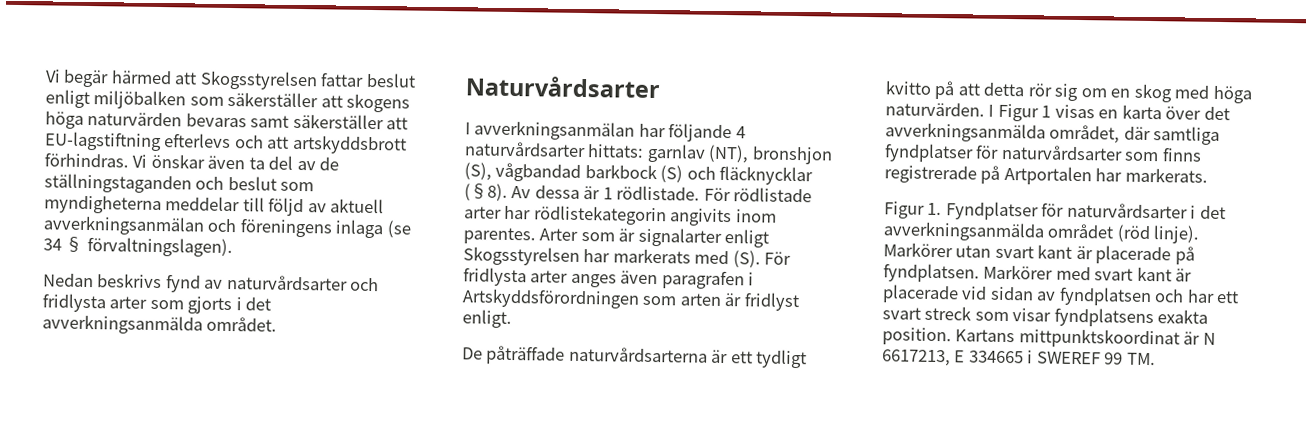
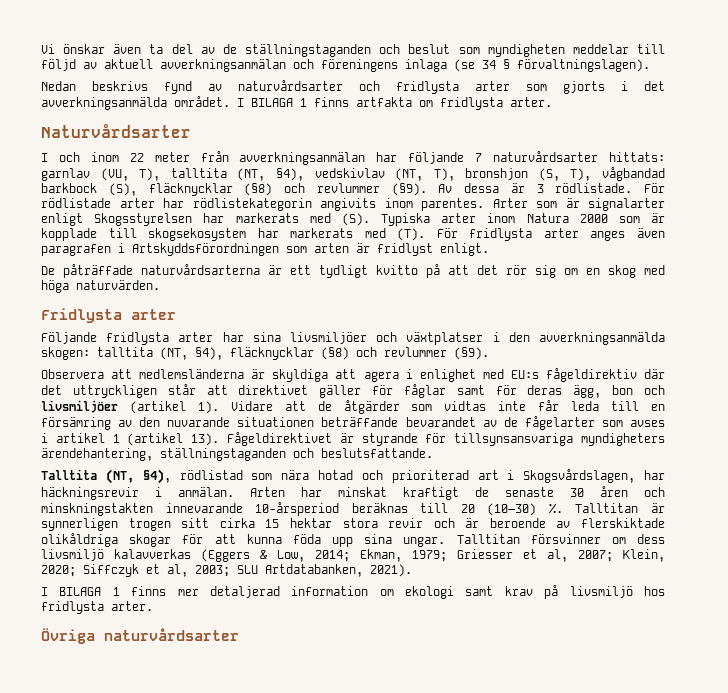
[45,69,416,91] [45,89,411,113] [45,111,409,130] [44,131,407,155] [44,152,148,168] Vi begär härmed att Skogsstyrelsen fattar beslut enligt miljöbalken som säkerställer att skogens höga naturvärden bevaras samt säkerställer att EU-lagstiftning efterlevs och att artskyddsbrott förhindras. Vi -> [41,44,55,54] Vi
[44,195,162,215] myndigheterna -> [487,44,565,57] myndigheten
[465,75,661,99] [465,122,471,135] // Naturvårdsarter // I -> [237,97,552,110] [41,124,191,138] [41,151,229,162] I BILAGA 1 finns artfakta om fridlysta arter. // Naturvårdsarter // I och inom 22 meter från
[735,126,746,139] 4 -> [475,153,483,162] 7
[708,144,833,165] [464,162,814,186] [464,183,508,201] (NT), bronshjon (S), vågbandad barkbock (S) och fläcknycklar (§8). -> [100,167,665,181] [41,183,427,196] (VU, T), talltita (NT, §4), vedskivlav (NT, T), bronshjon (S, T), vågbandad barkbock (S), fläcknycklar (§8) och revlummer (§9).
[602,187,613,200] 1 -> [536,184,544,193] 3
(761, 259) none -> [381,213,665,226] [41,228,426,241] Typiska arter inom Natura 2000 som är kopplade till skogsekosystem har markerats med (T).
[983,82,1026,97] detta -> [477,265,498,275] det
[988,103,1230,122] [885,122,1221,146] [884,143,1202,163] [884,165,1208,186] [884,201,1226,221] [883,221,1201,244] [883,242,1195,265] [883,263,1193,283] [882,284,1240,307] [882,305,1209,328] [882,327,1216,349] [882,349,1156,367] I Figur 1 visas en karta över det avverkningsanmälda området, där samtliga fyndplatser för naturvårdsarter som finns registrerade på Artportalen har markerats. // Figur 1. Fyndplatser för naturvårdsarter i det avverkningsanmälda området (röd linje). Markörer utan svart kant är placerade på fyndplatsen. Markörer med svart kant är placerade vid sidan av fyndplatsen och har ett svart streck som visar fyndplatsens exakta position. Kartans mittpunktskoordinat är N 6617213, E 334665 i SWEREF 99 TM. -> [41,308,176,323] [41,332,665,345] [41,347,489,360] [41,368,665,382] [41,384,665,398] [41,400,665,414] [41,416,665,430] [41,432,665,446] [41,448,433,461] [41,469,665,484] [41,486,665,500] [41,502,665,516] [41,518,665,531] [41,533,665,547] [41,549,665,562] [41,564,412,577] [41,585,665,599] [41,601,153,614] [41,628,239,644] // Fridlysta arter // Följande fridlysta arter har sina livsmiljöer och växtplatser i den avverkningsanmälda skogen: talltita (NT, §4), fläcknycklar (§8) och revlummer (§9). // Observera att medlemsländerna är skyldiga att agera i enlighet med EU:s fågeldirektiv där det uttryckligen står att direktivet gäller för fåglar samt för deras ägg, bon och livsmiljöer (artikel 1). Vidare att de åtgärder som vidtas inte får leda till en försämring av den nuvarande situationen beträffande bevarandet av de fågelarter som avses i artikel 1 (artikel 13). Fågeldirektivet är styrande för tillsynsansvariga myndigheters ärendehantering, ställningstaganden och beslutsfattande. // Talltita (NT, §4), rödlistad som nära hotad och prioriterad art i Skogsvårdslagen, har häckningsrevir i anmälan. Arten har minskat kraftigt de senaste 30 åren och minskningstakten innevarande 10-årsperiod beräknas till 20 (10–30) %. Talltitan är synnerligen trogen sitt cirka 15 hektar stora revir och är beroende av flerskiktade olikåldriga skogar för att kunna föda upp sina ungar. Talltitan försvinner om dess livsmiljö kalavverkas (Eggers & Low, 2014; Ekman, 1979; Griesser et al, 2007; Klein, 2020; Siffczyk et al, 2003; SLU Artdatabanken, 2021). // I BILAGA 1 finns mer detaljerad information om ekologi samt krav på livsmiljö hos fridlysta arter. // Övriga naturvårdsarter

